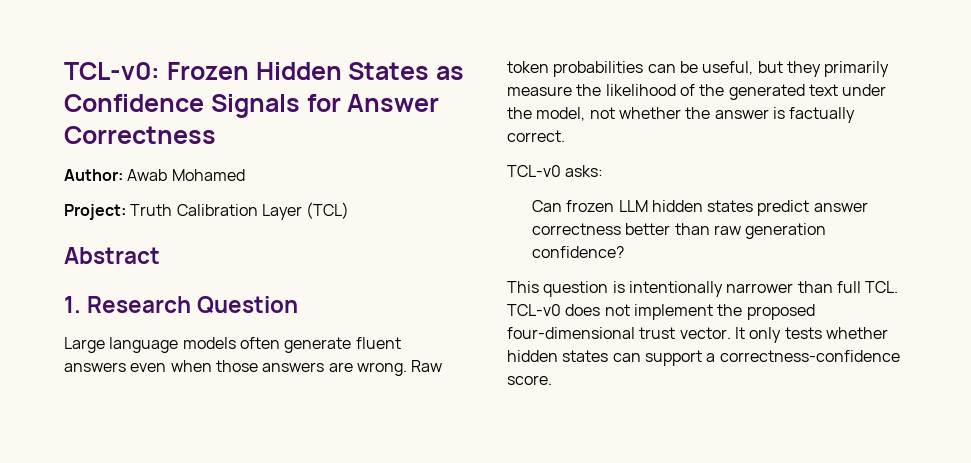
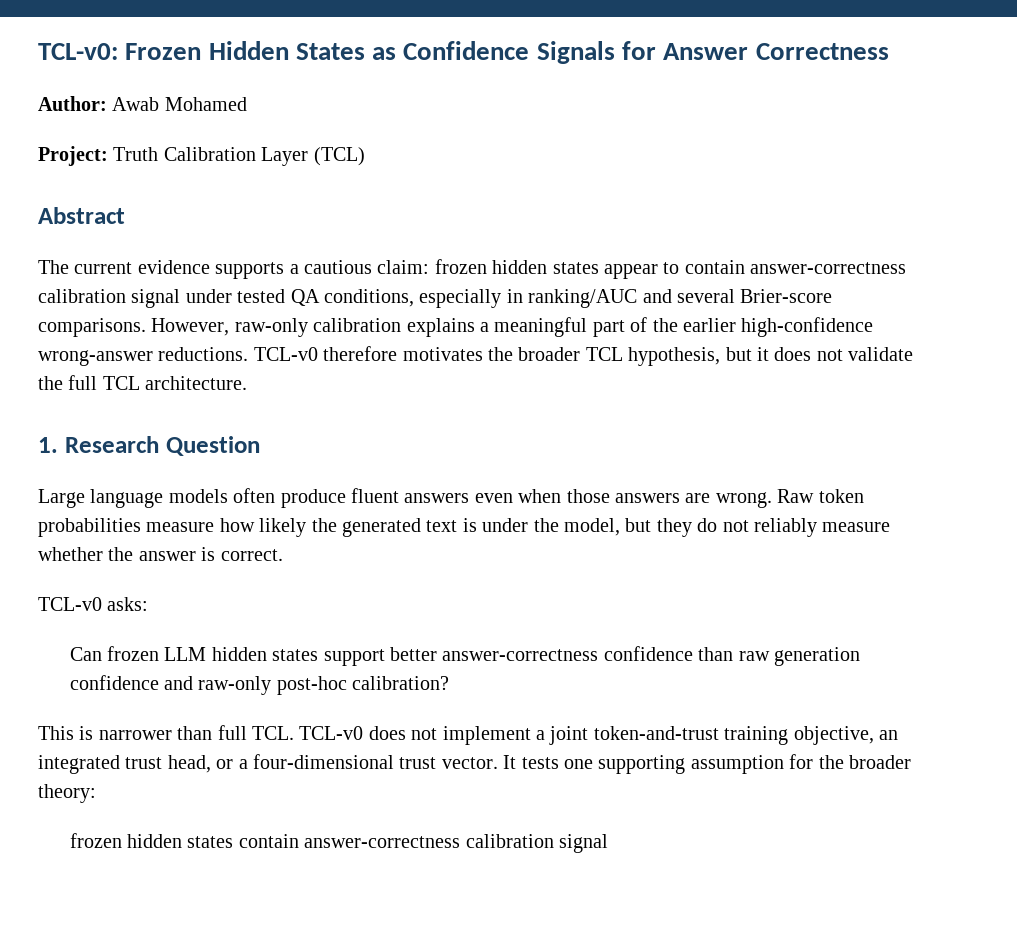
(160, 255) none -> [38,259,907,279] [38,289,833,308] [38,317,874,337] [38,346,914,366] [38,375,248,390] // The current evidence supports a cautious claim: frozen hidden states appear to contain answer-correctness calibration signal under tested QA conditions, especially in ranking/AUC and several Brier-score comparisons. However, raw-only calibration explains a meaningful part of the earlier high-confidence wrong-answer reductions. TCL-v0 therefore motivates the broader TCL hypothesis, but it does not validate the full TCL architecture.
[284,337,352,353] generate -> [280,489,346,508] produce
[647,61,890,77] [507,84,695,96] can be useful, but they primarily measure the likelihood of -> [146,518,307,537] measure how likely
(838, 90) none -> [462,518,477,532] is
[589,107,615,119] not -> [625,518,891,537] but they do not reliably measure
[789,107,856,123] factually -> (216, 554) none
[757,200,868,216] [531,223,827,239] [531,246,624,258] [507,281,723,297] predict answer correctness better than raw generation confidence? // This question is intentionally -> [323,646,860,666] [69,675,450,695] [38,726,94,740] support better answer-correctness confidence than raw generation confidence and raw-only post-hoc calibration? // This is
[717,304,815,320] [507,327,888,343] [507,350,900,366] [507,375,552,385] the proposed four-dimensional trust vector. It only tests whether hidden states can support a correctness-confidence score. -> [535,726,898,745] [38,754,911,774] [38,784,96,803] [69,833,608,853] a joint token-and-trust training objective, an integrated trust head, or a four-dimensional trust vector. It tests one supporting assumption for the broader theory: // frozen hidden states contain answer-correctness calibration signal

